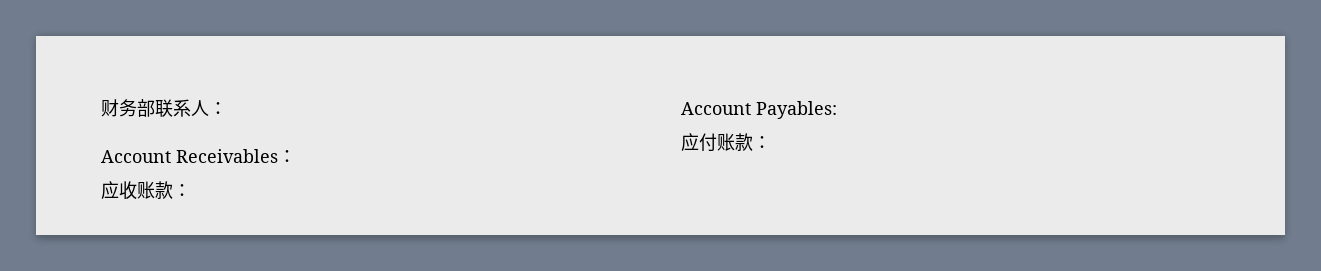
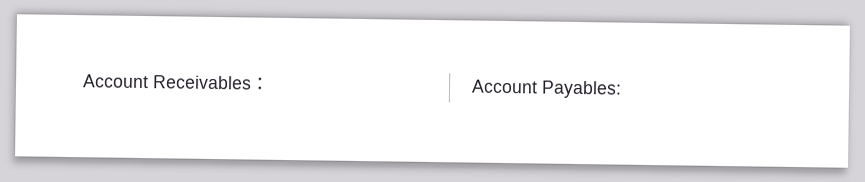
[101,99,227,117] 财务部联系人： // -> (83, 81) none
[101,181,191,200] // 应收账款： -> (270, 83) none
[681,133,771,152] // 应付账款： -> (622, 89) none

